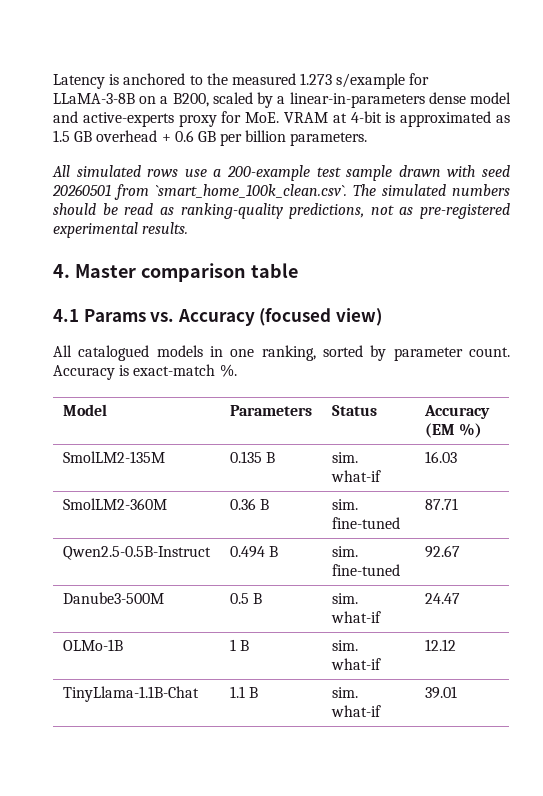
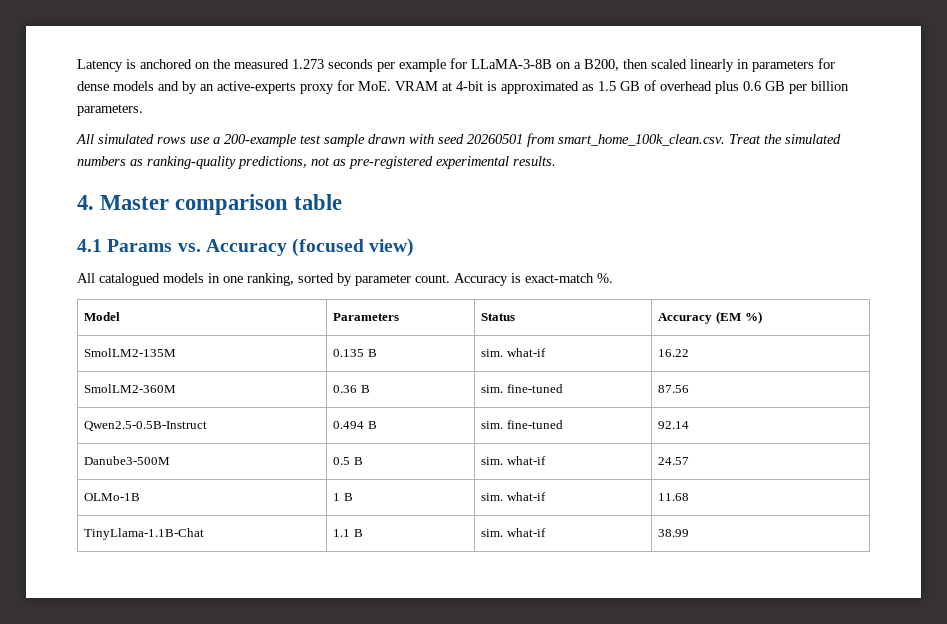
[189,75,203,85] to -> [195,62,210,69] on
[336,73,406,89] s/example -> [328,59,446,72] seconds per example
[212,92,511,108] [53,111,78,123] scaled by a linear-in-parameters dense model and -> [623,58,835,72] [77,81,214,94] then scaled linearly in parameters for dense models and by an
[96,130,171,142] overhead + -> [644,80,739,94] of overhead plus
[155,184,510,198] [53,203,154,215] `smart_home_100k_clean.csv`. The simulated numbers should be read -> [558,134,841,146] [77,156,126,166] smart_home_100k_clean.csv. Treat the simulated numbers
[424,451,457,463] 16.03 -> [658,349,690,357] 16.22
[424,498,458,510] 87.71 -> [658,385,690,393] 87.56
[424,545,460,558] 92.67 -> [658,421,690,429] 92.14
[424,593,460,604] 24.47 -> [658,457,690,465] 24.57
[424,639,456,651] 12.12 -> [658,493,690,501] 11.68
[424,686,457,699] 39.01 -> [658,529,690,537] 38.99

